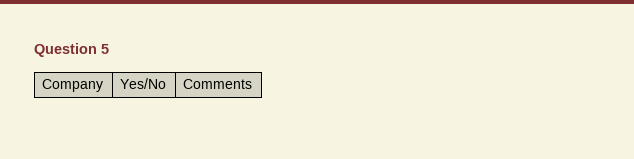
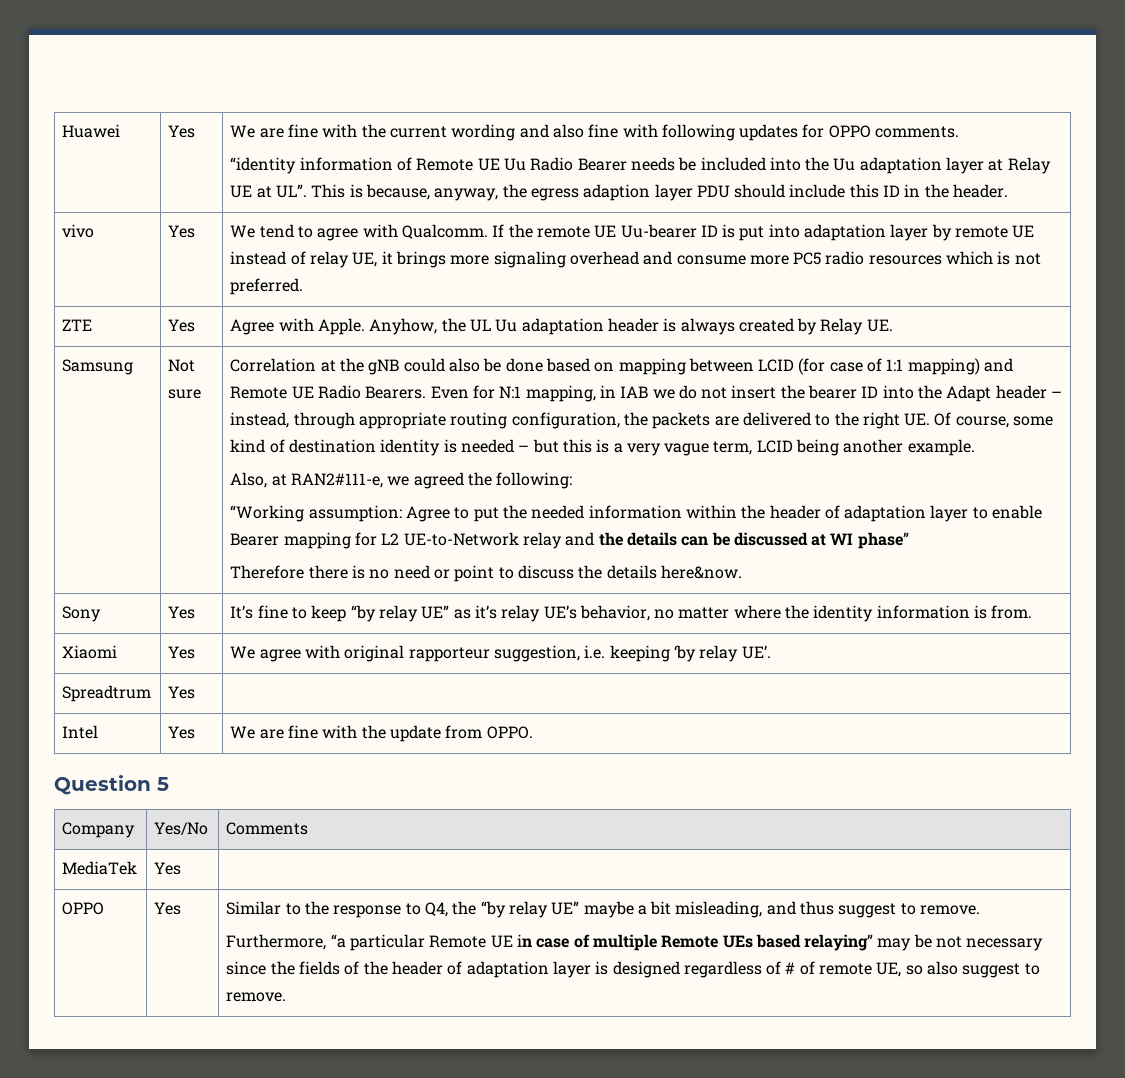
(34, 50) none -> [62,124,121,138] [168,125,196,138] [230,124,960,141] [230,157,1051,174] [230,184,1009,201] [62,224,95,238] [168,225,196,238] [230,224,1035,241] [230,251,1041,268] [230,278,304,295] [62,319,93,331] [168,319,196,332] [230,318,893,335] [62,359,134,375] [168,359,196,372] [168,389,202,399] [230,358,1014,375] [230,385,1063,402] [230,412,1054,429] [230,439,975,456] [230,472,573,489] [230,505,1043,522] [230,532,909,549] [230,565,742,582] [62,606,102,622] [168,606,196,619] [230,605,1033,622] [62,645,118,659] [168,646,196,659] [230,645,771,662] [62,685,152,702] [168,686,196,699] [62,725,99,739] [168,726,196,739] [230,725,533,742] Huawei | Yes | We are fine with the current wording and also fine with following updates for OPPO comments. // “identity information of Remote UE Uu Radio Bearer needs be included into the Uu adaptation layer at Relay UE at UL”. This is because, anyway, the egress adaption layer PDU should include this ID in the header. // vivo | Yes | We tend to agree with Qualcomm. If the remote UE Uu-bearer ID is put into adaptation layer by remote UE instead of relay UE, it brings more signaling overhead and consume more PC5 radio resources which is not preferred. // ZTE | Yes | Agree with Apple. Anyhow, the UL Uu adaptation header is always created by Relay UE. // Samsung | Not sure | Correlation at the gNB could also be done based on mapping between LCID (for case of 1:1 mapping) and Remote UE Radio Bearers. Even for N:1 mapping, in IAB we do not insert the bearer ID into the Adapt header – instead, through appropriate routing configuration, the packets are delivered to the right UE. Of course, some kind of destination identity is needed – but this is a very vague term, LCID being another example. // Also, at RAN2#111-e, we agreed the following: // “Working assumption: Agree to put the needed information within the header of adaptation layer to enable Bearer mapping for L2 UE-to-Network relay and the details can be discussed at WI phase” // Therefore there is no need or point to discuss the details here&now. // Sony | Yes | It’s fine to keep “by relay UE” as it’s relay UE’s behavior, no matter where the identity information is from. // Xiaomi | Yes | We agree with original rapporteur suggestion, i.e. keeping ‘by relay UE’. // Spreadtrum | Yes | // Intel | Yes | We are fine with the update from OPPO. //
(253, 84) none -> [62,861,138,875] [154,862,182,875] [62,902,105,915] [154,902,182,915] [226,901,981,918] [226,934,1044,951] [226,961,1040,978] [226,992,287,1002] // MediaTek | Yes | // OPPO | Yes | Similar to the response to Q4, the “by relay UE” maybe a bit misleading, and thus suggest to remove. // Furthermore, “a particular Remote UE in case of multiple Remote UEs based relaying” may be not necessary since the fields of the header of adaptation layer is designed regardless of # of remote UE, so also suggest to remove.

